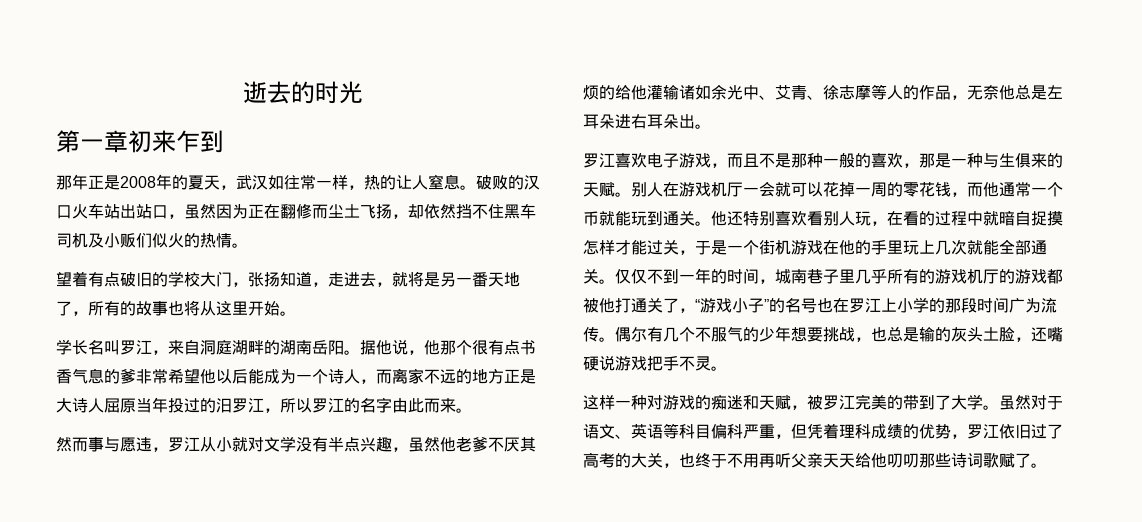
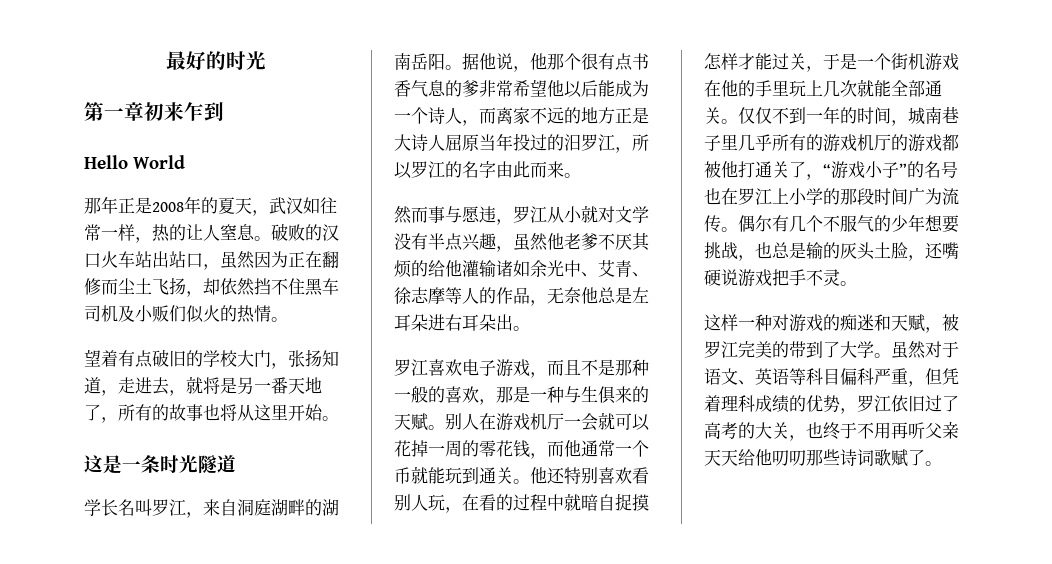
[242,81,291,104] 逝去 -> [166,51,206,70] 最好
(224, 141) none -> [84,155,185,169] // Hello World
(296, 313) none -> [84,455,236,474] // 这是一条时光隧道

